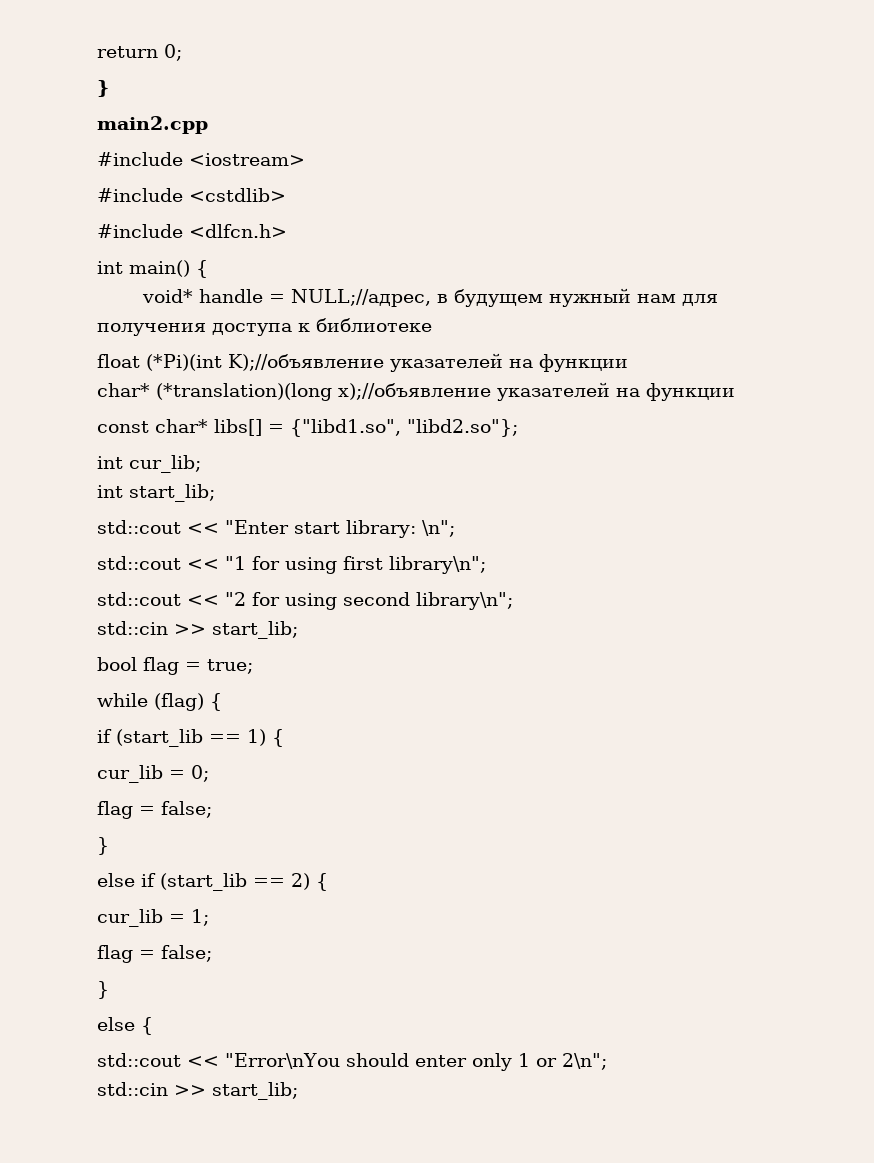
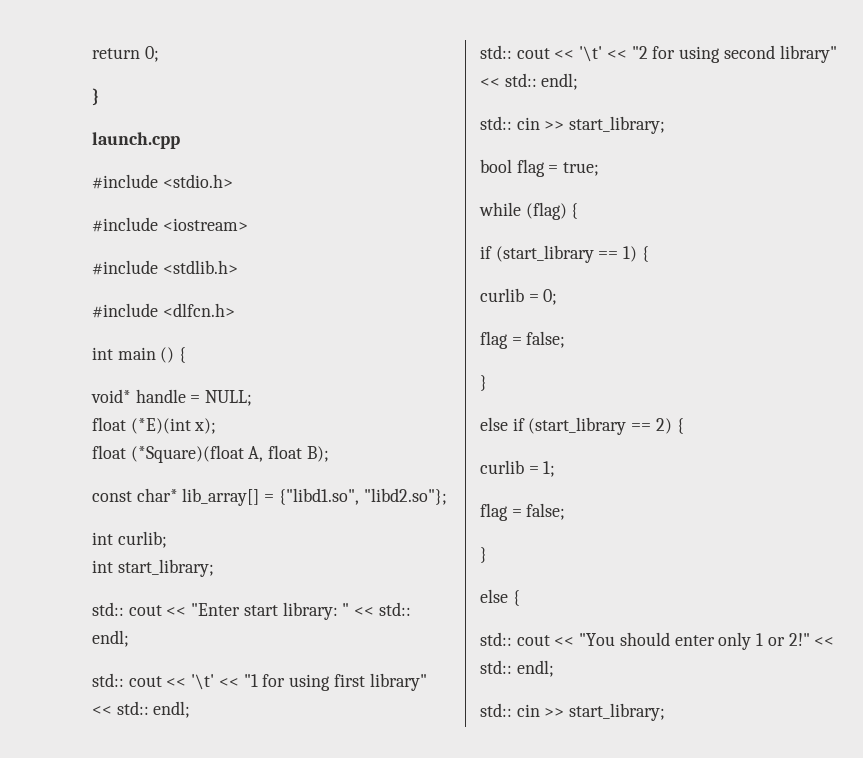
[97,116,208,134] main2.cpp -> [92,132,180,149] [92,174,233,189] launch.cpp // #include <stdio.h>
[189,188,286,202] <cstdlib> -> [162,260,238,274] <stdlib.h>
[129,260,190,277] main() -> [117,347,175,363] main ()
[291,288,719,307] [97,318,432,336] [97,353,628,372] [97,382,735,401] NULL;//адрес, в будущем нужный нам для получения доступа к библиотеке // float (*Pi)(int K);//объявление указателей на функции // char* (*translation)(long x);//объявление указателей на функции -> [205,390,253,406] [92,417,217,434] [92,445,329,463] NULL; // float (*E)(int x); // float (*Square)(float A, float B);
[214,419,262,436] libs[] -> [182,488,260,506] lib_array[]
[129,455,201,473] [97,484,215,502] [97,520,181,534] cur_lib; // int start_lib; // std::cout -> [117,531,167,548] [92,559,214,577] [92,602,162,616] curlib; // int start_library; // std:: cout
[422,520,455,537] [97,556,181,570] \n"; // std::cout -> [342,602,411,616] [92,630,129,647] [92,673,215,690] " << std:: endl; // std:: cout << '\t'
[389,556,486,574] [97,592,181,606] library\n"; // std::cout -> [369,673,427,691] [92,701,191,718] [480,45,603,62] library" << std:: endl; // std:: cout << '\t'
[416,592,513,610] [97,621,298,639] library\n"; // std::cin >> start_lib; -> [779,45,837,63] [480,73,579,90] [480,116,666,134] library" << std:: endl; // std:: cin >> start_library;
[116,729,203,747] (start_lib -> [495,245,594,263] (start_library
[97,765,163,783] cur_lib -> [480,288,524,302] curlib
[160,873,247,891] (start_lib -> [528,417,627,435] (start_library
[97,909,163,927] cur_lib -> [480,460,524,474] curlib
[97,1053,340,1069] std::cout << "Error\nYou -> [480,632,616,646] std:: cout << "You
[561,1053,607,1070] [97,1082,298,1100] 2\n"; // std::cin >> start_lib; -> [788,633,835,646] [480,660,554,677] [480,703,666,721] 2!" << std:: endl; // std:: cin >> start_library;

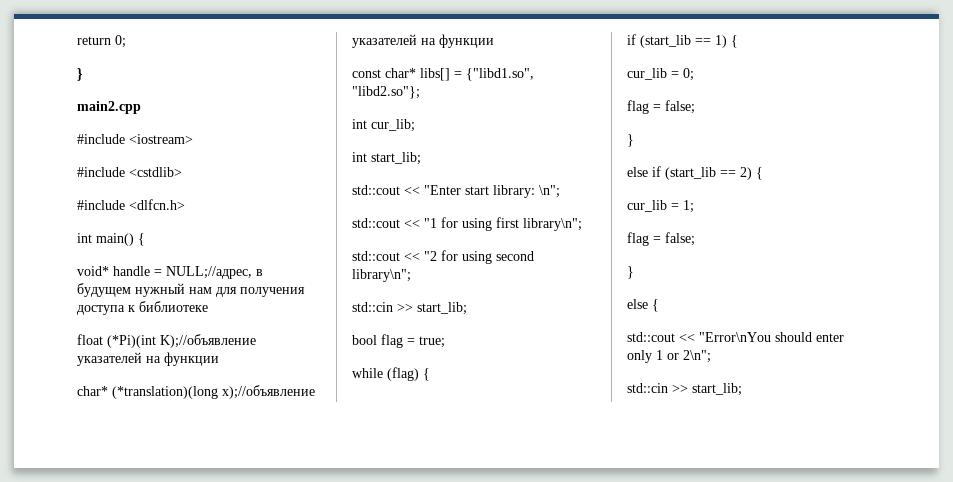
[92,132,180,149] [92,174,233,189] launch.cpp // #include <stdio.h> -> [77,101,141,114] main2.cpp
[162,260,238,274] <stdlib.h> -> [129,167,182,177] <cstdlib>
[117,347,175,363] main () -> [96,233,134,246] main()
[205,390,253,406] [92,417,217,434] [92,445,329,463] NULL; // float (*E)(int x); // float (*Square)(float A, float B); -> [166,266,263,279] [77,283,305,297] [77,301,208,315] [77,334,256,348] [77,352,219,366] [77,385,315,399] [352,34,494,48] NULL;//адрес, в будущем нужный нам для получения доступа к библиотеке // float (*Pi)(int K);//объявление указателей на функции // char* (*translation)(long x);//объявление указателей на функции
[182,488,260,506] lib_array[] -> [420,68,450,81] libs[]
[117,531,167,548] [92,559,214,577] [92,602,162,616] curlib; // int start_library; // std:: cout -> [371,119,415,132] [352,152,421,165] [352,185,400,195] cur_lib; // int start_lib; // std::cout
[342,602,411,616] [92,630,129,647] [92,673,215,690] " << std:: endl; // std:: cout << '\t' -> [539,185,560,198] [352,218,400,228] \n"; // std::cout
[369,673,427,691] [92,701,191,718] [480,45,603,62] library" << std:: endl; // std:: cout << '\t' -> [523,218,582,231] [352,251,400,261] library\n"; // std::cout
[779,45,837,63] [480,73,579,90] [480,116,666,134] library" << std:: endl; // std:: cin >> start_library; -> [352,269,411,282] [352,302,467,315] library\n"; // std::cin >> start_lib;
[495,245,594,263] (start_library -> [640,35,691,48] (start_lib
[480,288,524,302] curlib -> [627,68,667,80] cur_lib
[528,417,627,435] (start_library -> [665,167,716,180] (start_lib
[480,460,524,474] curlib -> [627,200,667,212] cur_lib
[480,632,616,646] std:: cout << "You -> [627,332,771,342] std::cout << "Error\nYou
[788,633,835,646] [480,660,554,677] [480,703,666,721] 2!" << std:: endl; // std:: cin >> start_library; -> [683,350,711,363] [627,383,742,396] 2\n"; // std::cin >> start_lib;

